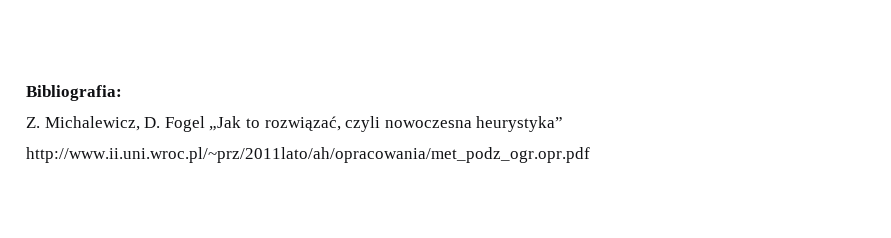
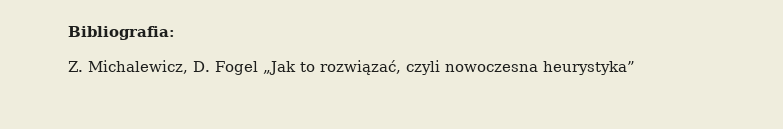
[26,147,590,163] // http://www.ii.uni.wroc.pl/~prz/2011lato/ah/opracowania/met_podz_ogr.opr.pdf -> (635, 68) none

